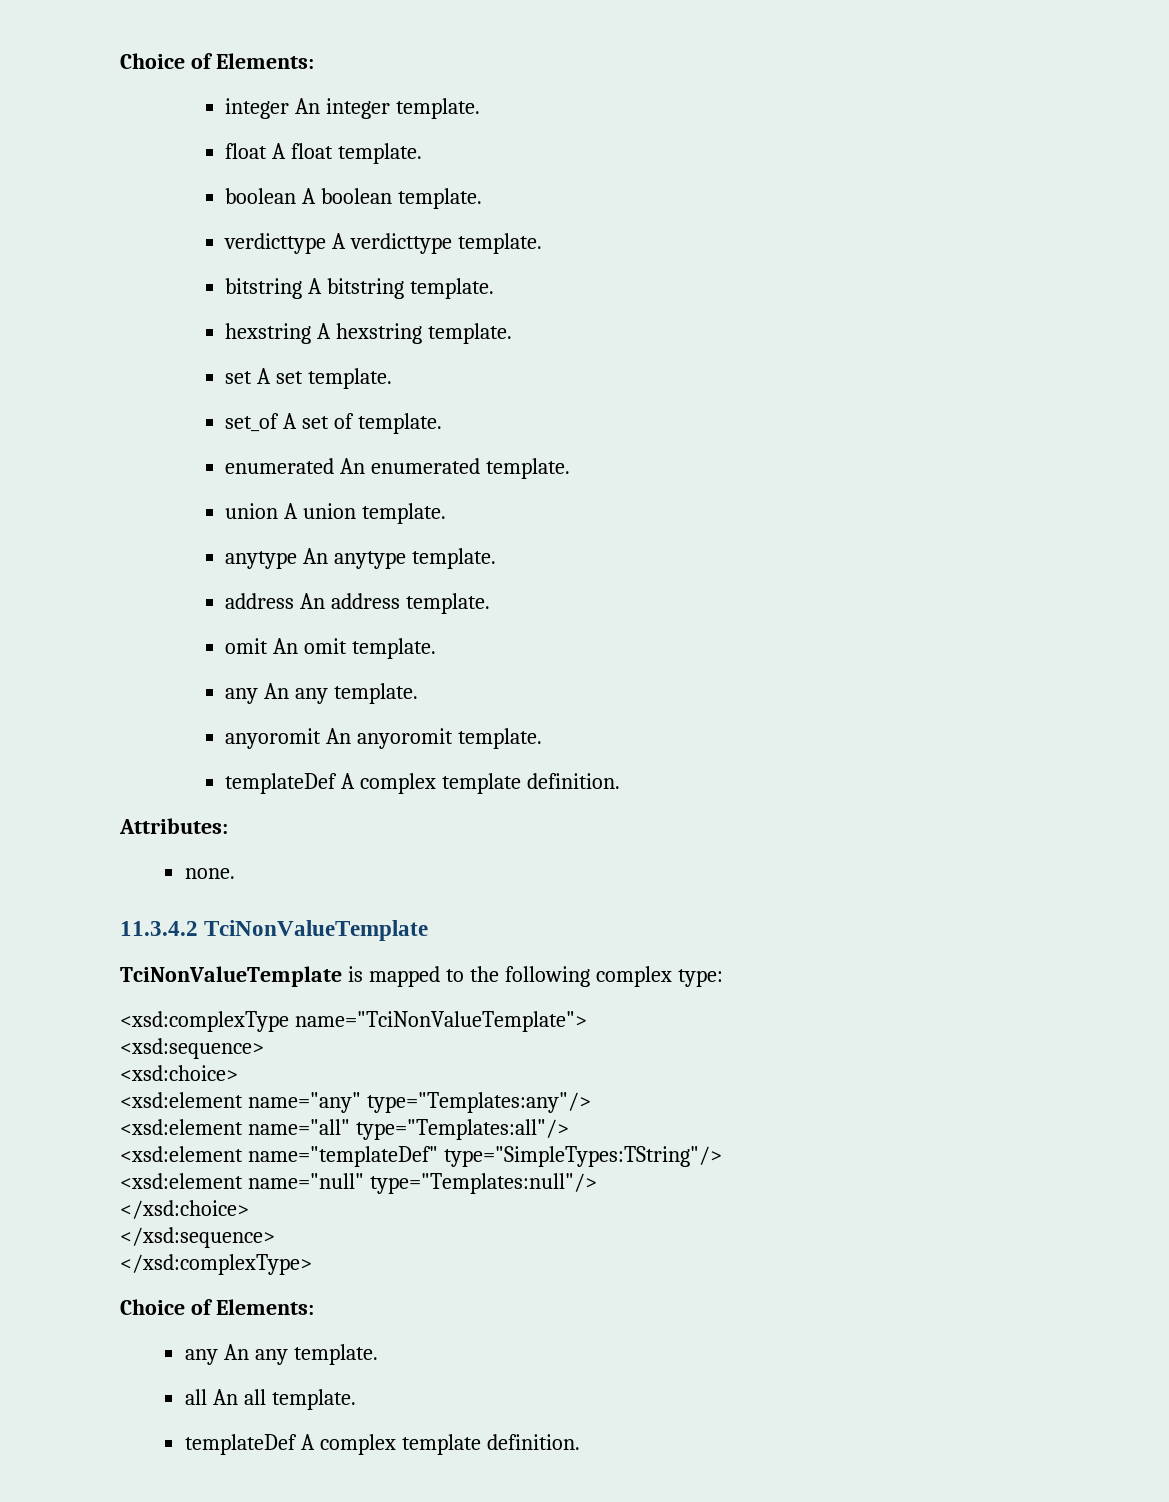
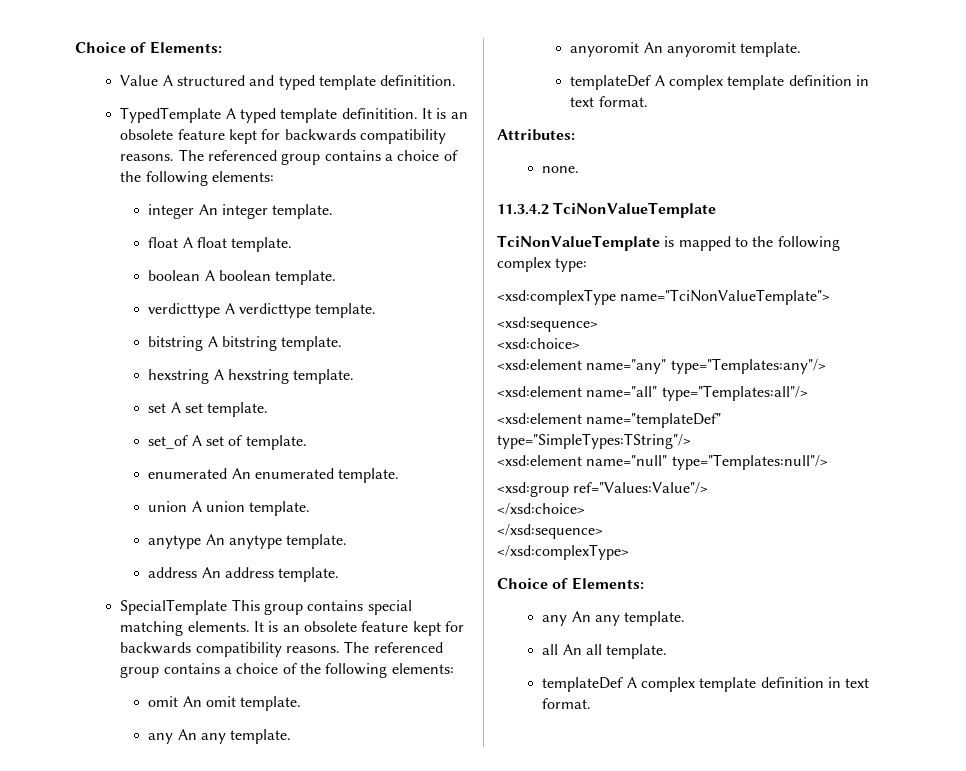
[120,53,314,69] Choice of Elements: -> [75,41,222,54] [120,75,457,90] [120,107,468,123] [120,129,447,144] [120,149,458,165] [120,171,275,186] Choice of Elements: // Value A structured and typed template definitition. // TypedTemplate A typed template definitition. It is an obsolete feature kept for backwards compatibility reasons. The referenced group contains a choice of the following elements:
(491, 603) none -> [120,599,412,615] [120,621,465,636] [120,641,443,657] [120,663,454,678] // SpecialTemplate This group contains special matching elements. It is an obsolete feature kept for backwards compatibility reasons. The referenced group contains a choice of the following elements:
[527,773,621,789] definition. -> [788,75,869,86] [570,96,648,107] definition in text format.
(597, 1183) none -> [497,482,709,497] // <xsd:group ref="Values:Value"/>
[486,1434,580,1450] definition. -> [760,677,870,688] [542,698,592,709] definition in text format.

